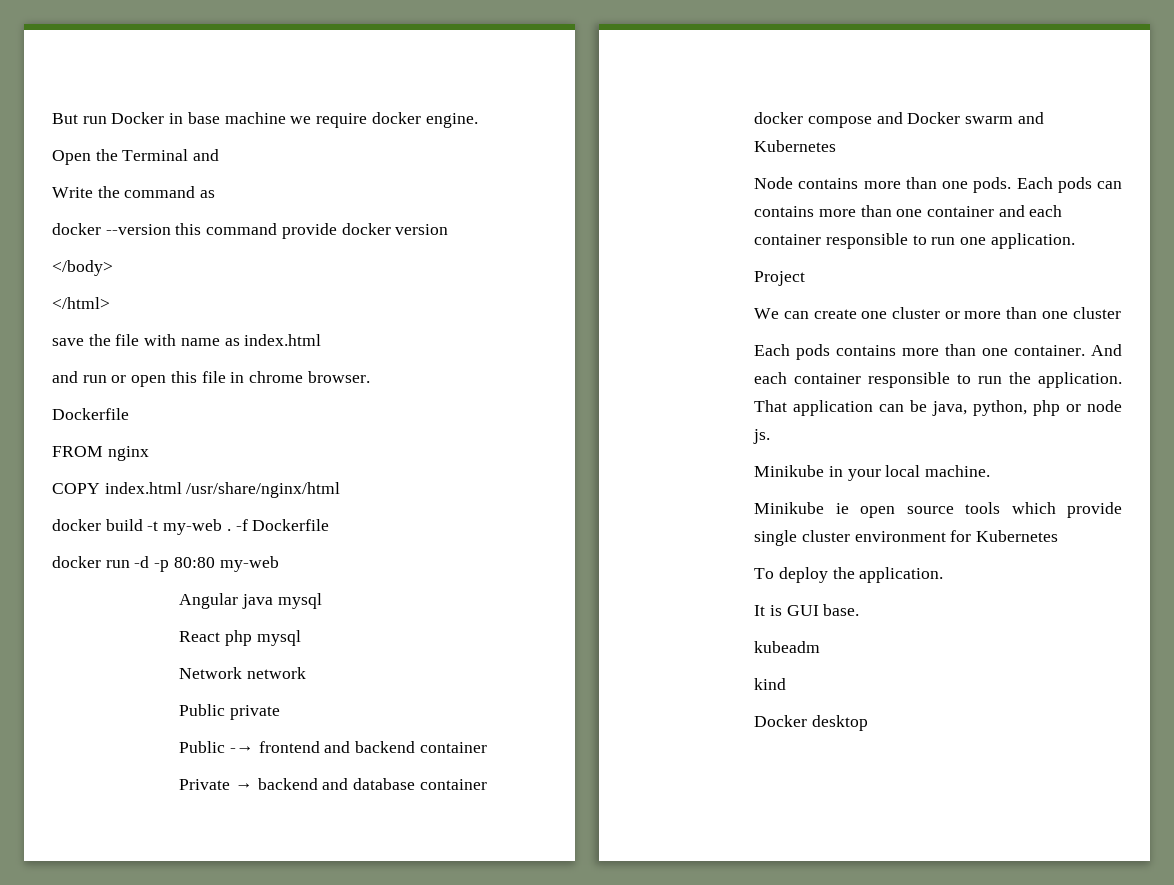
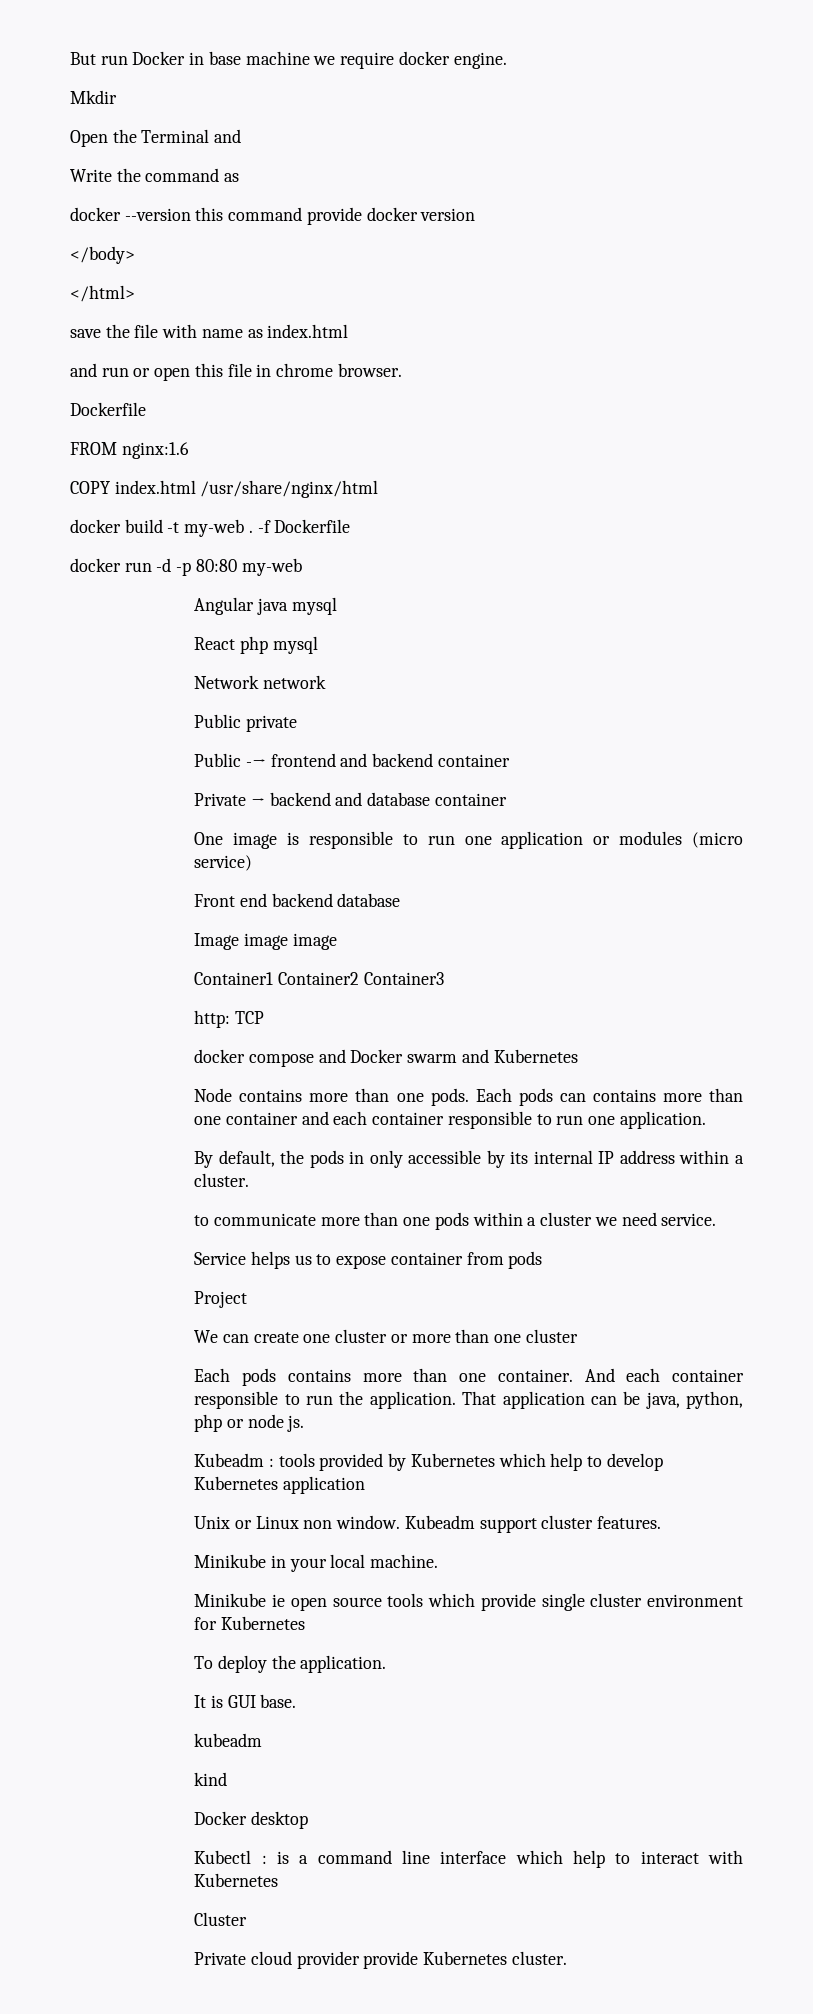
(478, 120) none -> [70,90,117,104] // Mkdir
[107,446,149,461] nginx -> [121,442,189,459] nginx:1.6
(487, 784) none -> [194,831,744,849] [194,855,253,871] [194,893,401,907] [194,933,337,950] [194,972,444,985] [194,1010,264,1028] // One image is responsible to run one application or modules (micro service) // Front end backend database // Image image image // Container1 Container2 Container3 // http: TCP
(1075, 241) none -> [194,1150,745,1168] [194,1173,250,1187] [194,1212,717,1230] [194,1251,543,1269] // By default, the pods in only accessible by its internal IP address within a cluster. // to communicate more than one pods within a cluster we need service. // Service helps us to expose container from pods
(771, 436) none -> [194,1453,663,1471] [194,1476,365,1494] [194,1515,662,1533] // Kubeadm : tools provided by Kubernetes which help to develop Kubernetes application // Unix or Linux non window. Kubeadm support cluster features.
(868, 723) none -> [194,1850,743,1868] [194,1873,279,1887] [194,1912,248,1926] [194,1951,567,1969] // Kubectl : is a command line interface which help to interact with Kubernetes // Cluster // Private cloud provider provide Kubernetes cluster.

